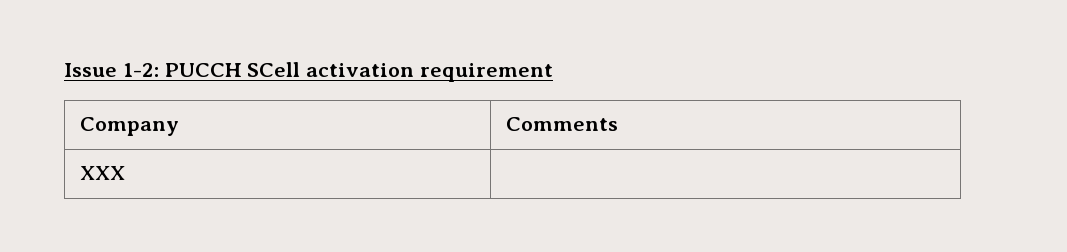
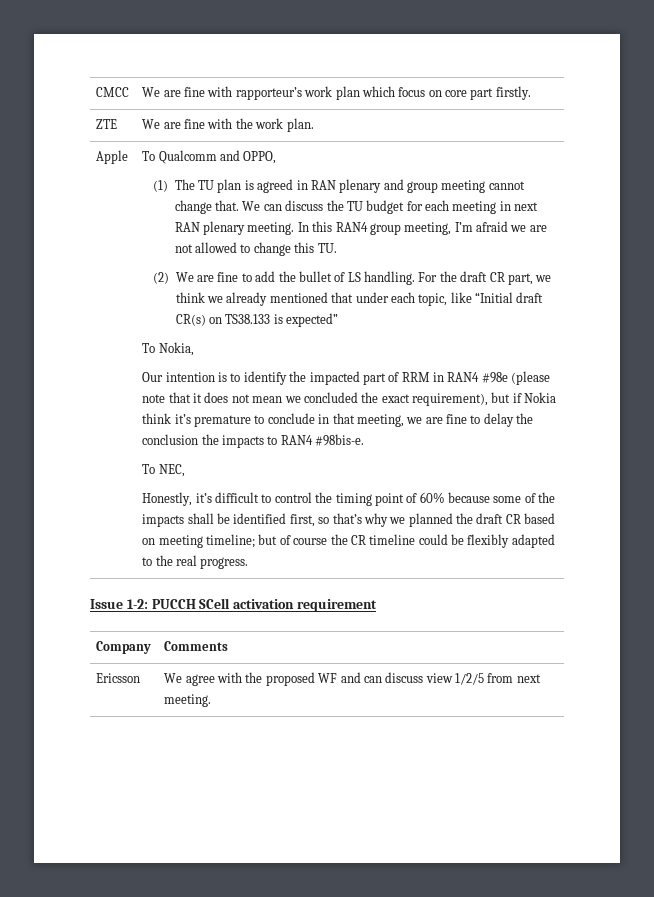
(64, 70) none -> [96,87,130,97] [142,86,531,100] [96,119,118,129] [142,118,314,132] [96,150,129,164] [142,150,277,164] [153,179,525,193] [174,200,539,214] [174,221,547,235] [174,242,337,256] [153,271,552,285] [175,292,544,306] [175,313,339,327] [142,342,194,356] [142,371,551,385] [142,392,557,406] [142,413,534,427] [142,434,365,448] [142,464,185,477] [142,492,556,506] [142,513,556,527] [142,534,555,548] [142,555,249,569] CMCC | We are fine with rapporteur’s work plan which focus on core part firstly. // ZTE | We are fine with the work plan. // Apple | To Qualcomm and OPPO, // (1) The TU plan is agreed in RAN plenary and group meeting cannot change that. We can discuss the TU budget for each meeting in next RAN plenary meeting. In this RAN4 group meeting, I’m afraid we are not allowed to change this TU. // (2) We are fine to add the bullet of LS handling. For the draft CR part, we think we already mentioned that under each topic, like “Initial draft CR(s) on TS38.133 is expected” // To Nokia, // Our intention is to identify the impacted part of RRM in RAN4 #98e (please note that it does not mean we concluded the exact requirement), but if Nokia think it’s premature to conclude in that meeting, we are fine to delay the conclusion the impacts to RAN4 #98bis-e. // To NEC, // Honestly, it’s difficult to control the timing point of 60% because some of the impacts shall be identified first, so that’s why we planned the draft CR based on meeting timeline; but of course the CR timeline could be flexibly adapted to the real progress. //
[79,166,125,180] XXX | -> [96,673,141,683] [164,672,541,686] [164,694,212,707] Ericsson | We agree with the proposed WF and can discuss view 1/2/5 from next meeting.

